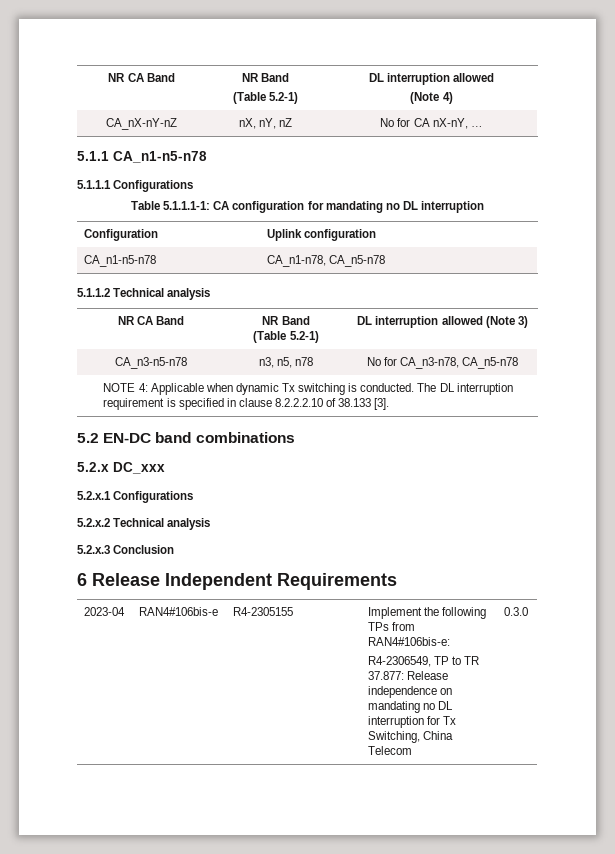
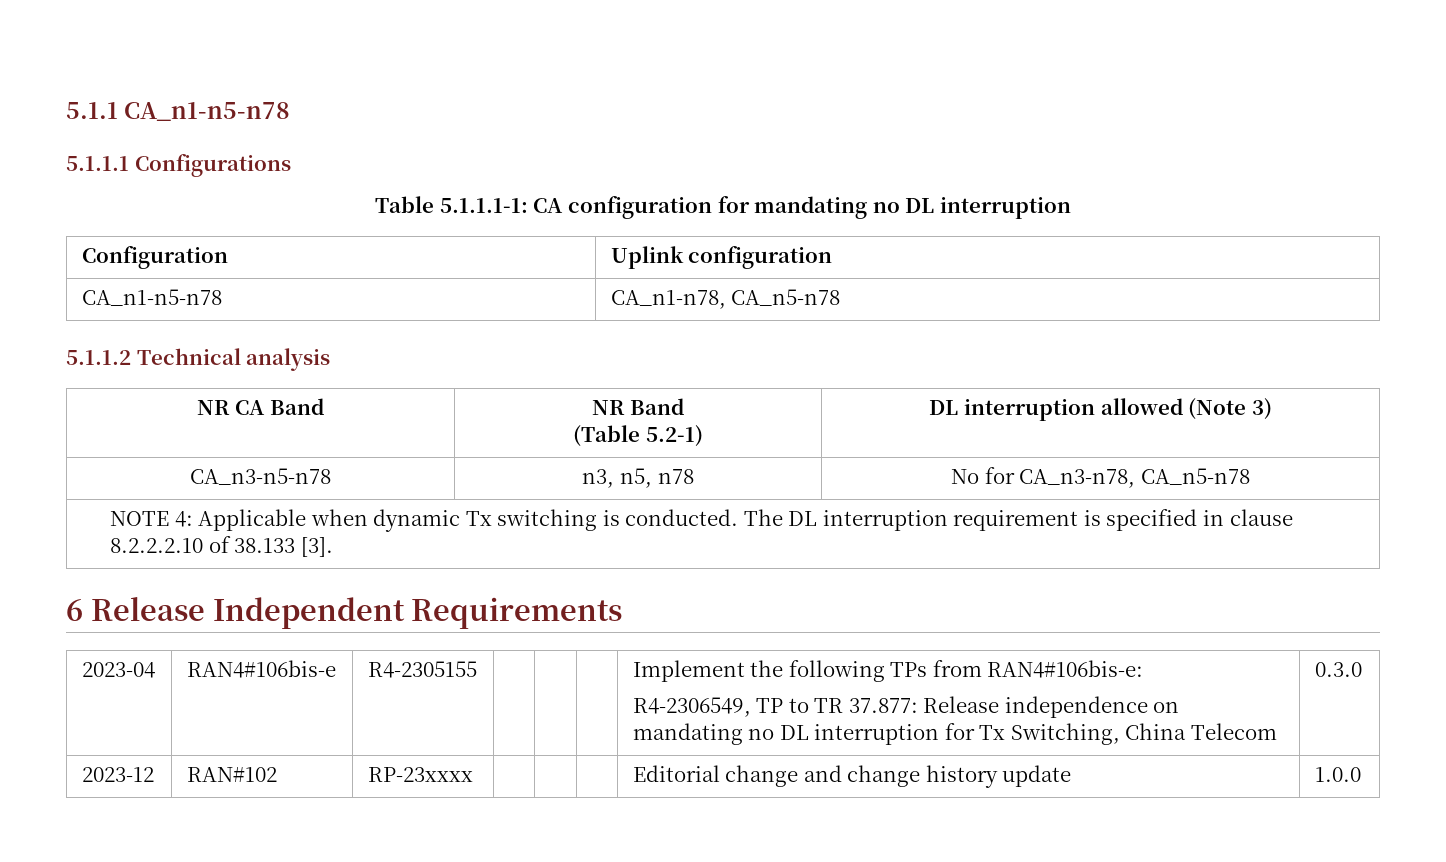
[108,73,175,82] [241,73,290,82] [232,92,299,104] [368,73,495,85] [410,92,453,104] [106,118,177,130] [238,118,293,129] [380,118,483,129] NR CA Band | NR Band // (Table 5.2-1) | DL interruption allowed // (Note 4) // CA_nX-nY-nZ | nX, nY, nZ | No for CA nX-nY, … // -> (66, 110) none
[77,432,295,443] [77,462,165,474] [77,491,194,503] [77,518,211,530] [77,545,175,554] // 5.2 EN-DC band combinations // 5.2.x DC_xxx // 5.2.x.1 Configurations // 5.2.x.2 Technical analysis // 5.2.x.3 Conclusion -> (333, 547) none
(529, 611) none -> [81,767,154,782] [186,767,277,782] [367,767,473,782] [632,765,1072,788] [1314,767,1361,782] // 2023-12 | RAN#102 | RP-23xxxx | | | | Editorial change and change history update | 1.0.0

